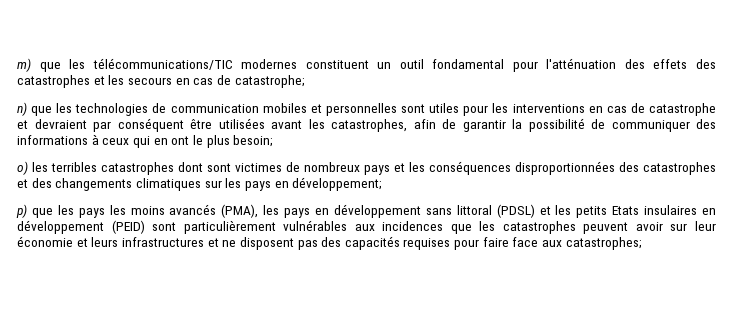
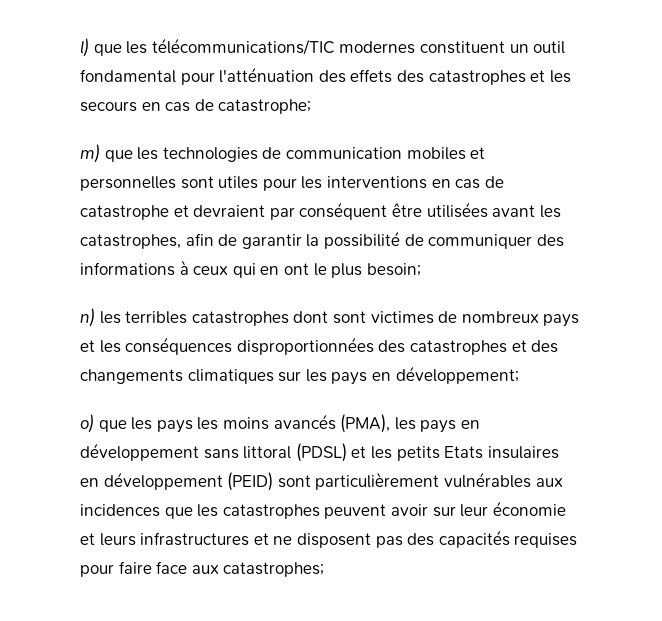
[17,58,31,72] m) -> [80,38,89,57] l)
[17,102,27,116] n) -> [80,144,100,163] m)
[17,161,28,175] o) -> [80,308,95,327] n)
[16,204,27,218] p) -> [80,414,94,433] o)

